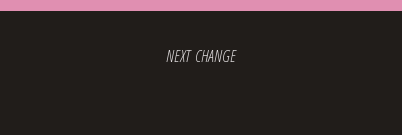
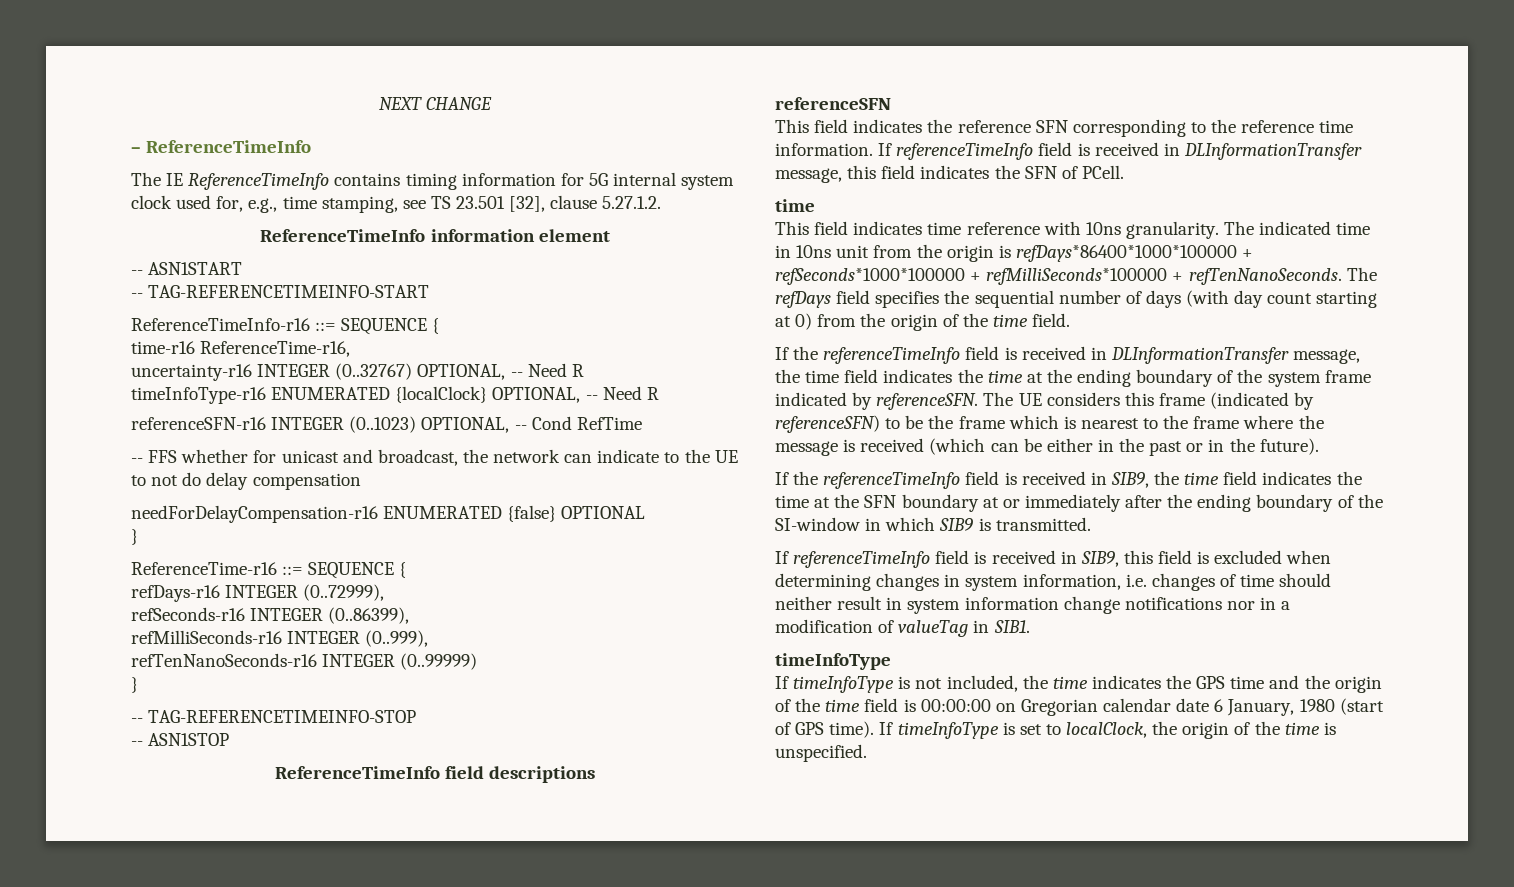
(237, 56) none -> [131,140,312,153] [131,172,735,190] [131,195,662,213] [260,229,610,242] [131,262,243,275] [131,285,430,298] [131,318,440,335] [131,341,351,357] [131,363,584,381] [131,386,659,404] [131,416,642,433] [131,449,738,466] [131,472,361,490] [131,505,646,523] [131,529,138,545] [131,562,407,579] [131,584,385,602] [131,607,410,624] [131,630,429,647] [131,653,478,670] [131,677,138,693] [131,710,417,723] [131,733,230,746] [274,766,596,783] [775,97,891,110] [775,119,1354,137] [775,142,1362,160] [775,165,1124,183] [775,199,815,212] [775,221,1371,239] [775,244,1254,262] [775,267,1377,285] [775,290,1378,308] [775,313,1071,331] [775,346,1361,364] [775,369,1371,387] [775,392,1315,410] [775,415,1324,433] [775,438,1319,456] [775,471,1362,489] [775,494,1383,512] [775,517,1091,531] [775,550,1332,568] [775,573,1332,591] [775,596,1291,614] [775,619,1030,637] [775,653,891,670] [775,675,1382,693] [775,698,1384,716] [775,721,1336,739] [775,744,867,762] // – ReferenceTimeInfo // The IE ReferenceTimeInfo contains timing information for 5G internal system clock used for, e.g., time stamping, see TS 23.501 [32], clause 5.27.1.2. // ReferenceTimeInfo information element // -- ASN1START // -- TAG-REFERENCETIMEINFO-START // ReferenceTimeInfo-r16 ::= SEQUENCE { // time-r16 ReferenceTime-r16, // uncertainty-r16 INTEGER (0..32767) OPTIONAL, -- Need R // timeInfoType-r16 ENUMERATED {localClock} OPTIONAL, -- Need R // referenceSFN-r16 INTEGER (0..1023) OPTIONAL, -- Cond RefTime // -- FFS whether for unicast and broadcast, the network can indicate to the UE to not do delay compensation // needForDelayCompensation-r16 ENUMERATED {false} OPTIONAL // } // ReferenceTime-r16 ::= SEQUENCE { // refDays-r16 INTEGER (0..72999), // refSeconds-r16 INTEGER (0..86399), // refMilliSeconds-r16 INTEGER (0..999), // refTenNanoSeconds-r16 INTEGER (0..99999) // } // -- TAG-REFERENCETIMEINFO-STOP // -- ASN1STOP // ReferenceTimeInfo field descriptions // referenceSFN // This field indicates the reference SFN corresponding to the reference time information. If referenceTimeInfo field is received in DLInformationTransfer message, this field indicates the SFN of PCell. // time // This field indicates time reference with 10ns granularity. The indicated time in 10ns unit from the origin is refDays*86400*1000*100000 + refSeconds*1000*100000 + refMilliSeconds*100000 + refTenNanoSeconds. The refDays field specifies the sequential number of days (with day count starting at 0) from the origin of the time field. // If the referenceTimeInfo field is received in DLInformationTransfer message, the time field indicates the time at the ending boundary of the system frame indicated by referenceSFN. The UE considers this frame (indicated by referenceSFN) to be the frame which is nearest to the frame where the message is received (which can be either in the past or in the future). // If the referenceTimeInfo field is received in SIB9, the time field indicates the time at the SFN boundary at or immediately after the ending boundary of the SI-window in which SIB9 is transmitted. // If referenceTimeInfo field is received in SIB9, this field is excluded when determining changes in system information, i.e. changes of time should neither result in system information change notifications nor in a modification of valueTag in SIB1. // timeInfoType // If timeInfoType is not included, the time indicates the GPS time and the origin of the time field is 00:00:00 on Gregorian calendar date 6 January, 1980 (start of GPS time). If timeInfoType is set to localClock, the origin of the time is unspecified.

